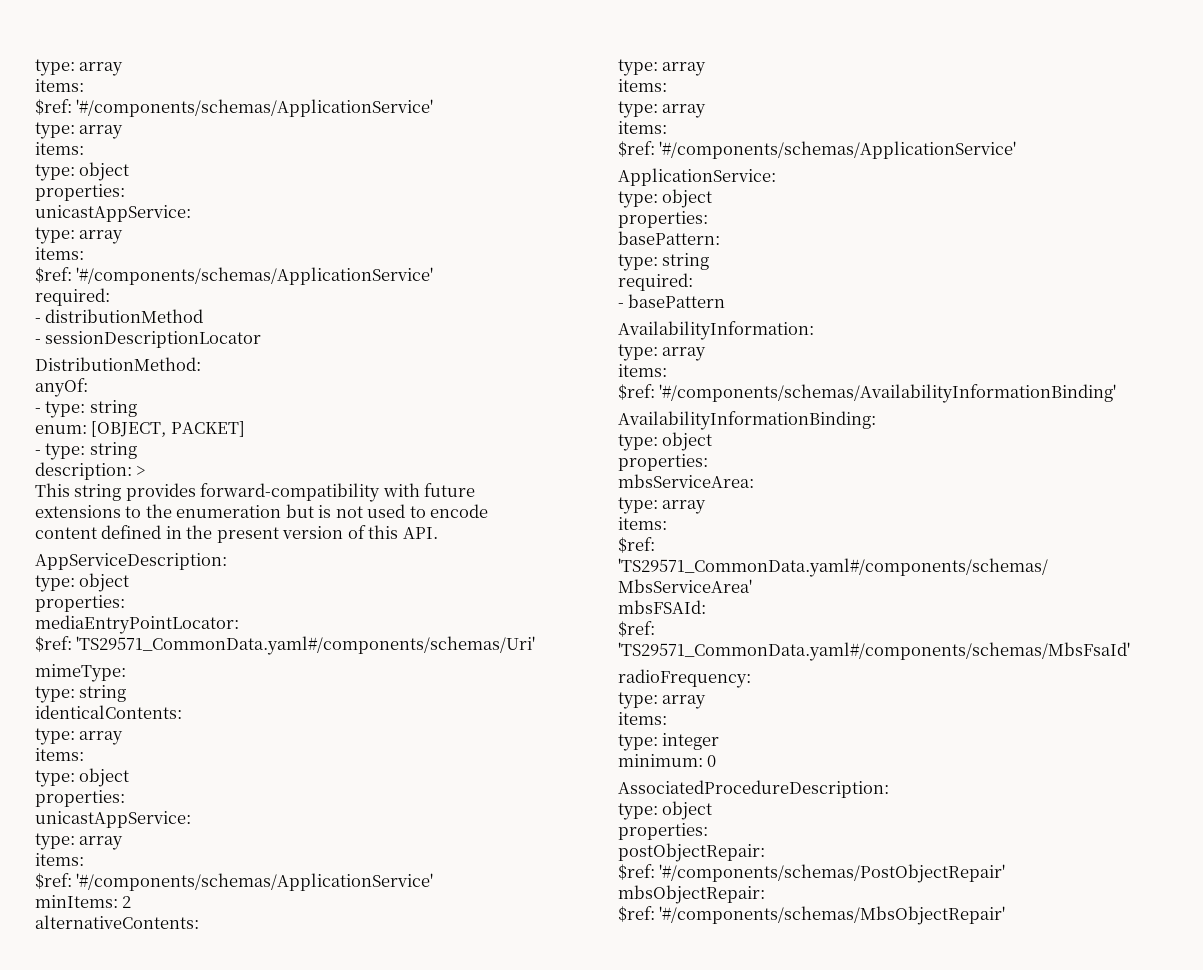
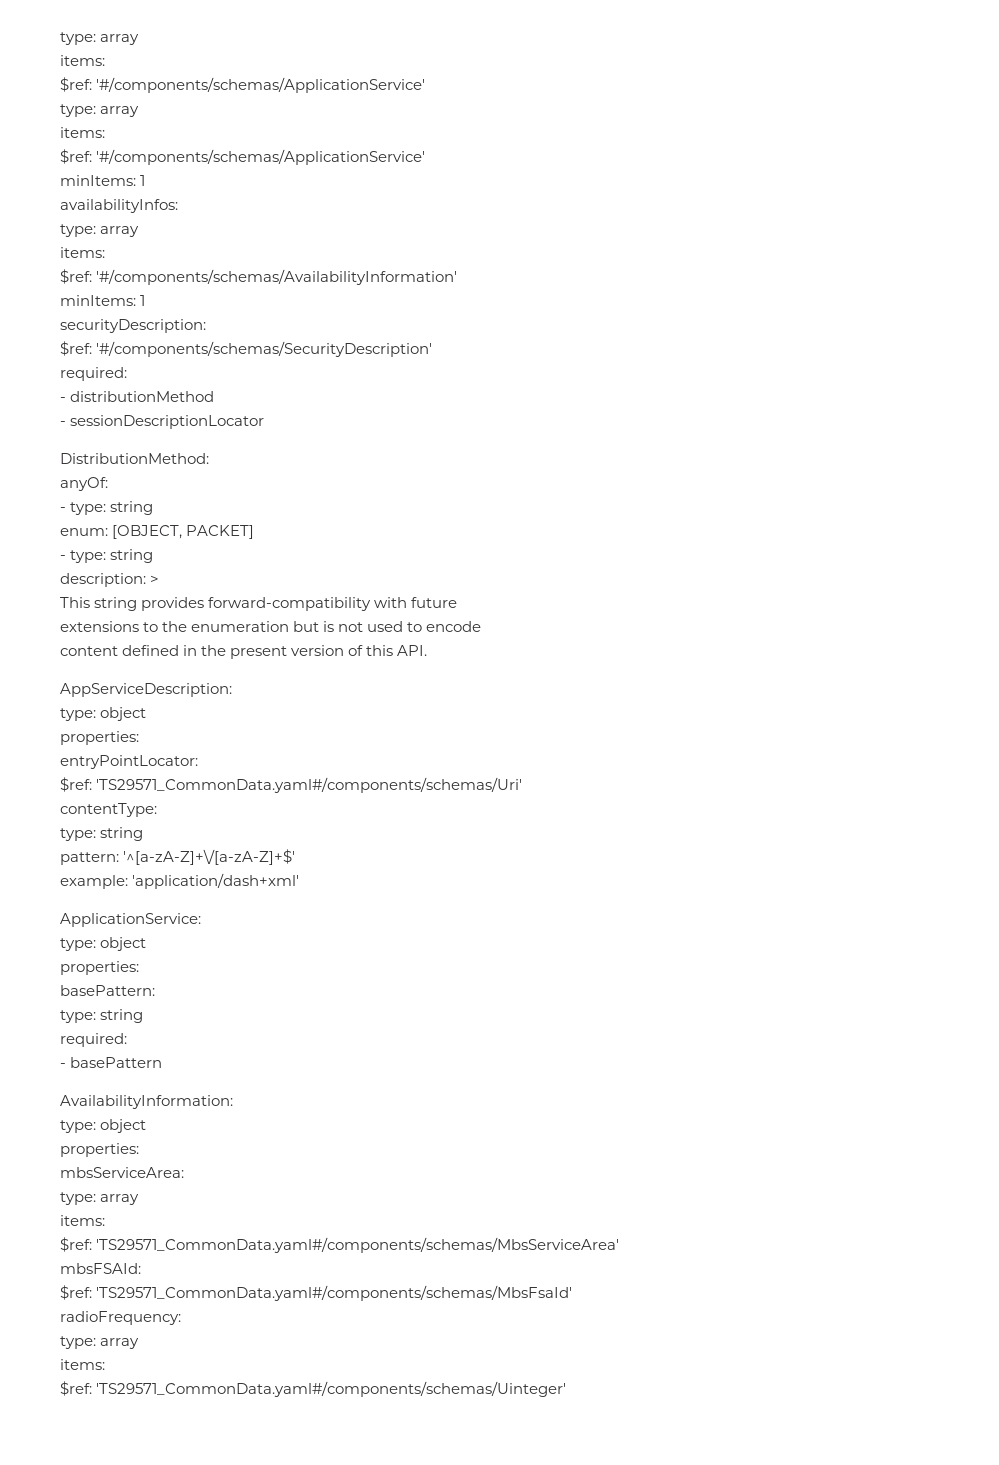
[35,162,130,181] [35,184,125,201] [35,205,191,222] [35,227,124,244] [35,247,84,260] [35,267,434,285] type: object // properties: // unicastAppService: // type: array // items: // $ref: '#/components/schemas/ApplicationService' -> [60,149,426,165] [60,175,146,186] [60,199,178,213] [60,224,140,237] [60,247,105,258] [60,269,458,285] [60,295,146,306] [60,319,206,333] [60,341,433,357] $ref: '#/components/schemas/ApplicationService' // minItems: 1 // availabilityInfos: // type: array // items: // $ref: '#/components/schemas/AvailabilityInformation' // minItems: 1 // securityDescription: // $ref: '#/components/schemas/SecurityDescription'
[35,615,239,634] mediaEntryPointLocator: -> [60,755,198,769] entryPointLocator:
[35,664,126,682] [35,685,127,703] [35,705,182,719] [35,728,124,745] [35,748,84,761] [35,768,130,787] [35,790,125,807] [35,811,191,828] [35,833,124,850] [35,853,84,866] [35,873,434,891] [35,895,132,908] [35,915,199,929] [618,59,707,76] [618,79,667,92] [618,101,707,118] [618,121,667,134] [618,141,1017,159] mimeType: // type: string // identicalContents: // type: array // items: // type: object // properties: // unicastAppService: // type: array // items: // $ref: '#/components/schemas/ApplicationService' // minItems: 2 // alternativeContents: // type: array // items: // type: array // items: // $ref: '#/components/schemas/ApplicationService' -> [60,803,157,817] [60,827,144,841] [60,849,296,865] [60,873,300,889] contentType: // type: string // pattern: '^[a-zA-Z]+\/[a-zA-Z]+$' // example: 'application/dash+xml'
[618,344,707,361] [618,364,667,377] [618,384,1117,403] [618,411,876,430] // type: array // items: // $ref: '#/components/schemas/AvailabilityInformationBinding' // AvailabilityInformationBinding: -> (233, 1102) none
[618,733,720,751] [618,754,717,767] [618,780,889,798] [618,801,713,820] [618,823,708,840] [618,843,765,862] [618,864,1006,883] [618,885,765,904] [618,906,1006,925] type: integer // minimum: 0 // AssociatedProcedureDescription: // type: object // properties: // postObjectRepair: // $ref: '#/components/schemas/PostObjectRepair' // mbsObjectRepair: // $ref: '#/components/schemas/MbsObjectRepair' -> [60,1381,567,1397] $ref: 'TS29571_CommonData.yaml#/components/schemas/Uinteger'

